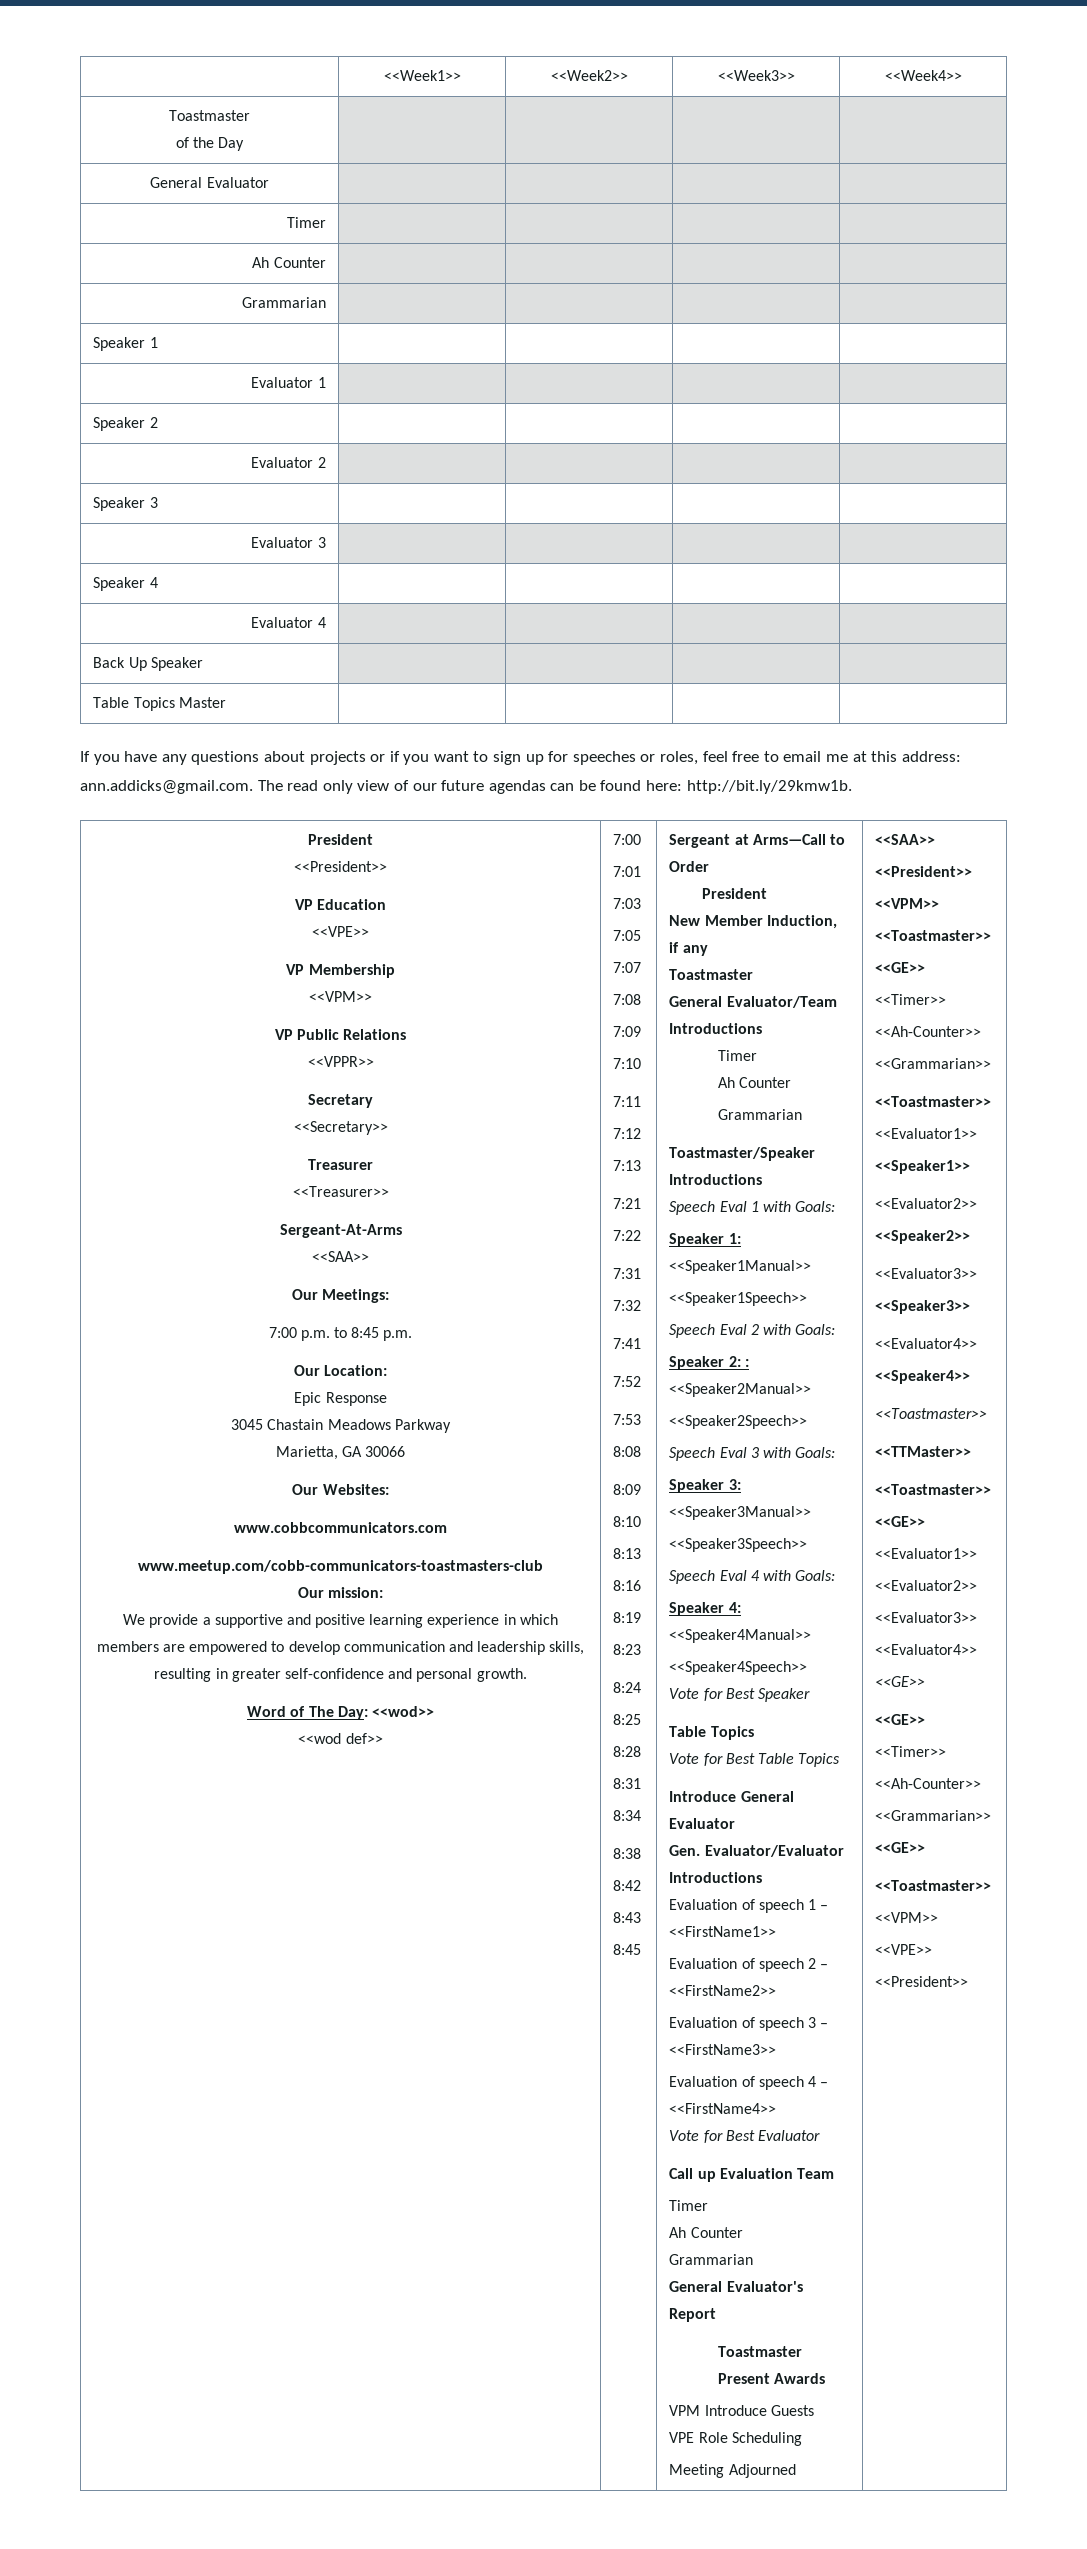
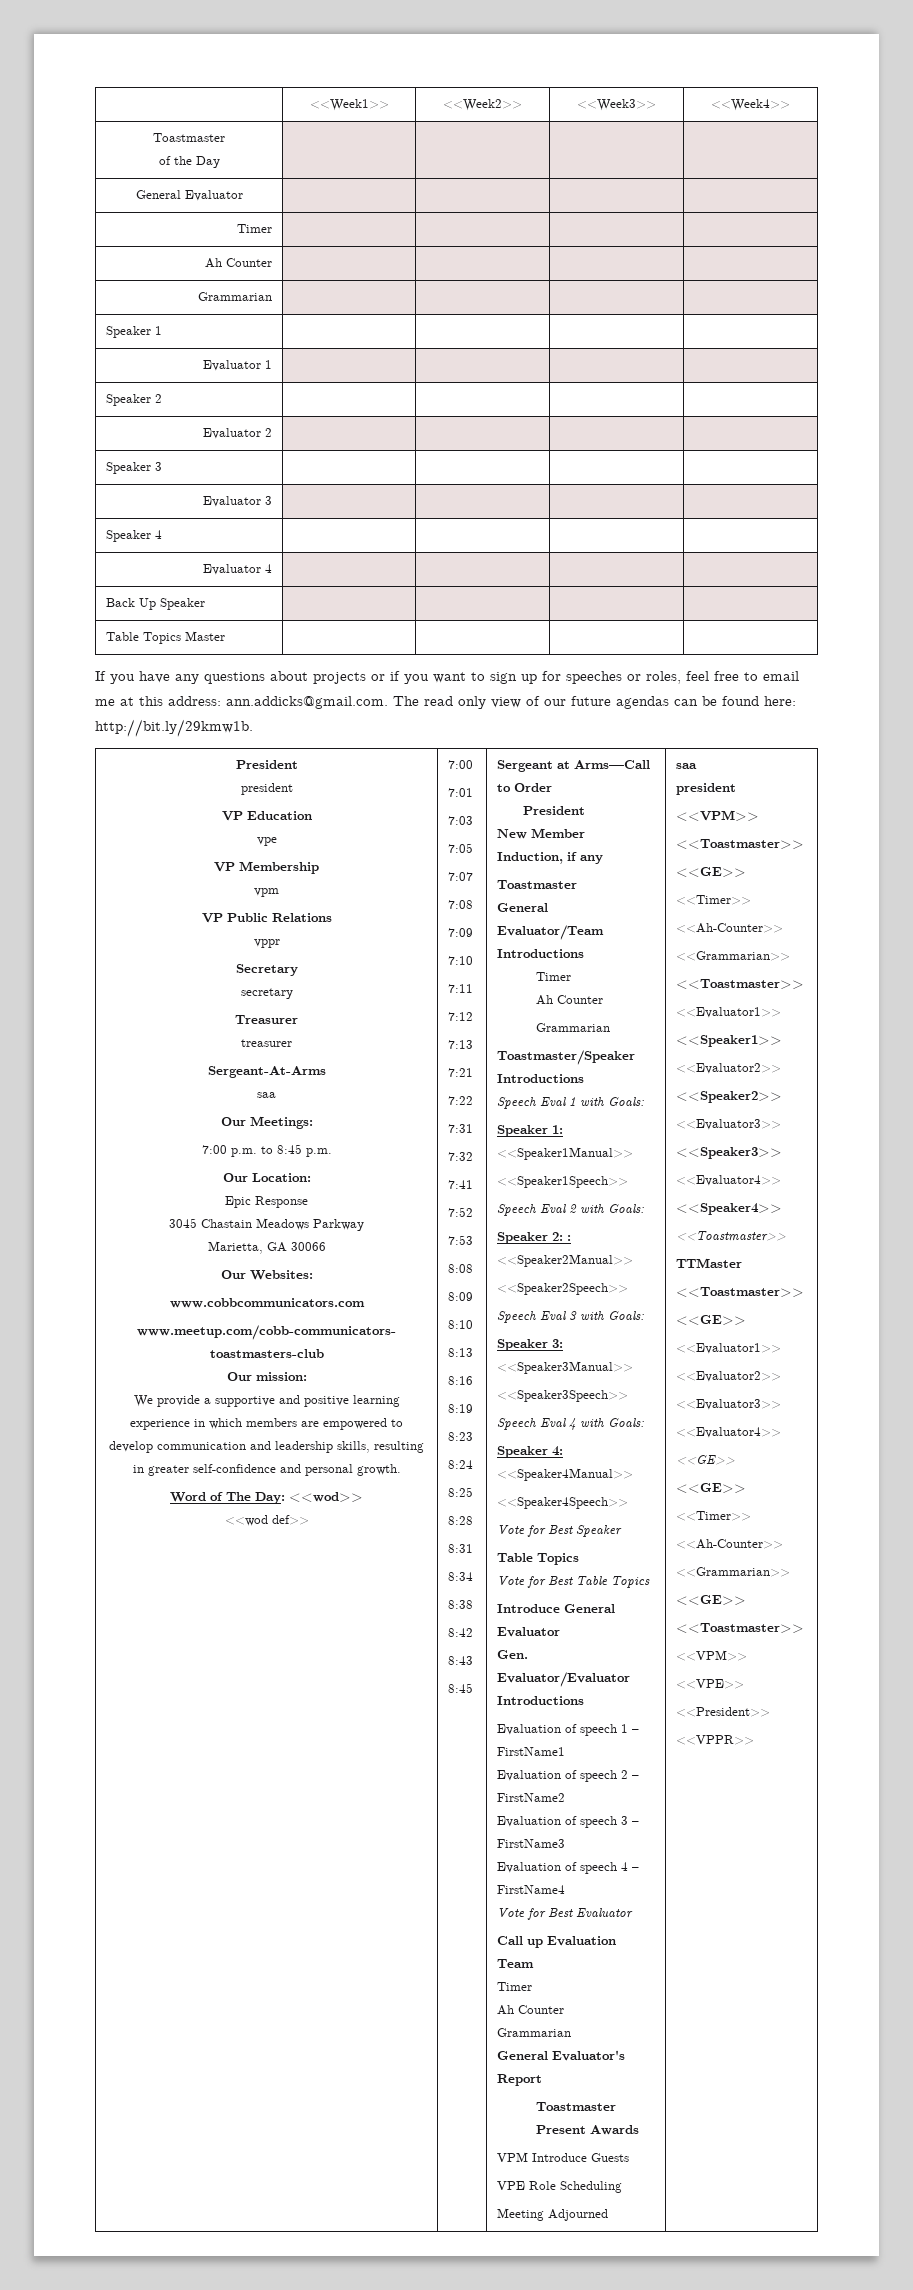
[294,861,387,872] <<President>> -> [240,783,293,795] president
[312,926,369,937] <<VPE>> -> [256,837,277,846] vpe
[309,991,372,1002] <<VPM>> -> [254,888,279,897] vpm
[307,1056,374,1067] <<VPPR>> -> [253,939,280,948] vppr
[293,1121,388,1135] <<Secretary>> -> [240,988,293,999] secretary
[292,1186,389,1197] <<Treasurer>> -> [241,1039,292,1047] treasurer
[312,1251,369,1262] <<SAA>> -> [257,1092,276,1098] saa
[669,1926,777,1937] <<FirstName1>> -> [497,1747,566,1756] FirstName1
[669,1985,777,1996] <<FirstName2>> -> [497,1793,566,1802] FirstName2
[669,2044,777,2055] <<FirstName3>> -> [497,1839,566,1848] FirstName3
[669,2103,777,2114] <<FirstName4>> -> [497,1885,566,1894] FirstName4
[875,834,936,845] [875,866,973,877] <<SAA>> // <<President>> -> [676,763,698,769] [676,783,737,795] saa // president
[875,1446,972,1457] <<TTMaster>> -> [676,1258,743,1268] TTMaster
(969, 1981) none -> [676,1735,755,1745] // <<VPPR>>

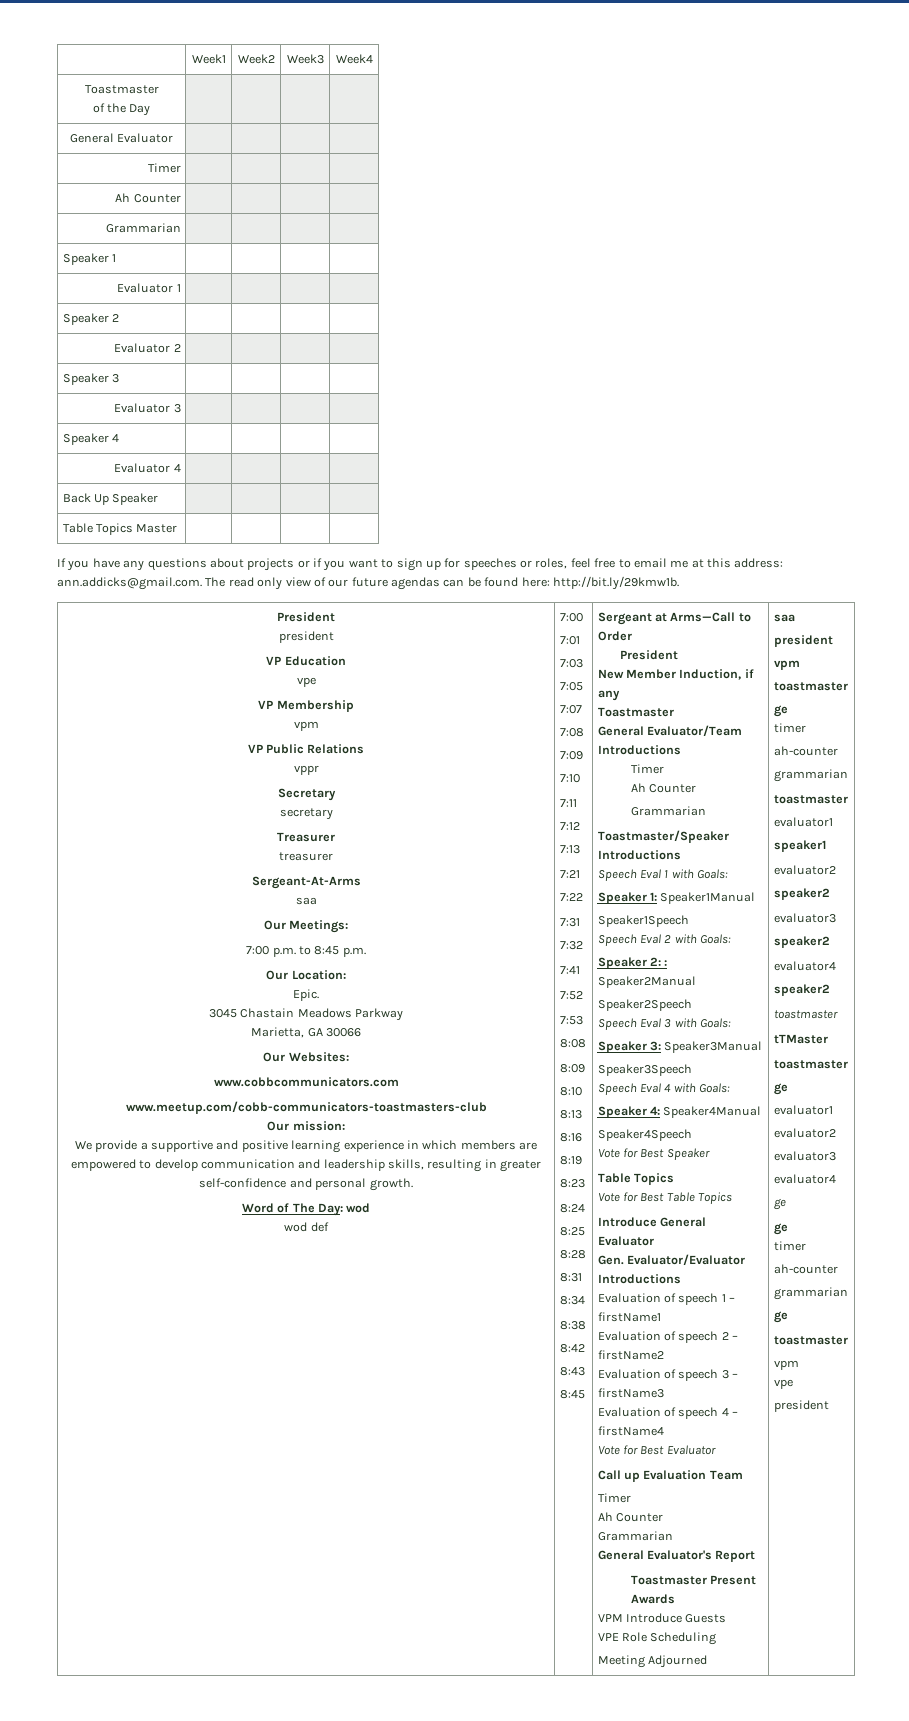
[309,99,389,111] [443,99,522,111] [577,99,656,111] [711,99,790,111] | <<Week1>> | <<Week2>> | <<Week3>> | <<Week4>> -> [191,54,226,64] [237,54,275,64] [286,54,324,64] [335,54,373,64] | Week1 | Week2 | Week3 | Week4
[225,1196,308,1208] Epic Response -> [293,989,319,1001] Epic.
[289,1492,363,1502] [224,1515,309,1526] <<wod>> // <<wod def>> -> [346,1203,371,1213] [284,1222,329,1232] wod // wod def
[497,1147,634,1160] [497,1176,629,1188] <<Speaker1Manual>> // <<Speaker1Speech>> -> [660,892,756,904] [597,915,689,927] Speaker1Manual // Speaker1Speech
[497,1254,634,1267] [497,1283,629,1295] <<Speaker2Manual>> // <<Speaker2Speech>> -> [597,976,696,988] [597,999,692,1011] Speaker2Manual // Speaker2Speech
[497,1361,634,1374] [497,1390,629,1402] <<Speaker3Manual>> // <<Speaker3Speech>> -> [664,1041,763,1053] [597,1064,692,1076] Speaker3Manual // Speaker3Speech
[497,1468,634,1481] [497,1497,629,1509] <<Speaker4Manual>> // <<Speaker4Speech>> -> [663,1106,762,1118] [597,1129,692,1141] Speaker4Manual // Speaker4Speech
[497,1747,566,1756] FirstName1 -> [597,1312,661,1322] firstName1
[497,1793,566,1802] FirstName2 -> [597,1350,664,1360] firstName2
[497,1839,566,1848] FirstName3 -> [597,1388,664,1398] firstName3
[497,1885,566,1894] FirstName4 -> [597,1426,664,1436] firstName4
[676,810,760,821] [676,839,805,849] [676,867,747,877] [676,895,752,905] [676,923,784,933] [676,951,791,961] [676,979,805,989] [676,1007,782,1018] [676,1035,783,1047] [676,1063,782,1074] [676,1091,783,1103] [676,1119,782,1130] [676,1147,783,1159] [676,1175,782,1186] [676,1203,783,1215] [676,1231,787,1241] [676,1258,743,1268] [676,1287,805,1297] [676,1315,747,1325] [676,1343,782,1354] [676,1371,782,1382] [676,1399,782,1410] [676,1427,782,1438] [676,1455,736,1465] [676,1483,747,1493] [676,1511,752,1521] [676,1539,784,1549] [676,1567,791,1577] [676,1595,747,1605] [676,1623,805,1633] [676,1650,748,1661] [676,1679,745,1689] [676,1707,771,1717] [676,1735,755,1745] <<VPM>> // <<Toastmaster>> // <<GE>> // <<Timer>> // <<Ah-Counter>> // <<Grammarian>> // <<Toastmaster>> // <<Evaluator1>> // <<Speaker1>> // <<Evaluator2>> // <<Speaker2>> // <<Evaluator3>> // <<Speaker3>> // <<Evaluator4>> // <<Speaker4>> // <<Toastmaster>> // TTMaster // <<Toastmaster>> // <<GE>> // <<Evaluator1>> // <<Evaluator2>> // <<Evaluator3>> // <<Evaluator4>> // <<GE>> // <<GE>> // <<Timer>> // <<Ah-Counter>> // <<Grammarian>> // <<GE>> // <<Toastmaster>> // <<VPM>> // <<VPE>> // <<President>> // <<VPPR>> -> [773,660,800,670] [773,682,848,691] [773,705,788,717] [773,723,806,733] [773,746,838,756] [773,769,848,782] [773,795,848,804] [773,817,833,827] [773,840,826,852] [773,865,836,875] [773,888,830,900] [773,913,836,923] [773,936,830,948] [773,961,836,971] [773,984,830,996] [773,1010,838,1019] [773,1034,828,1044] [773,1060,848,1069] [773,1083,788,1095] [773,1105,833,1115] [773,1128,836,1138] [773,1151,836,1161] [773,1174,836,1184] [773,1198,786,1210] [773,1223,788,1235] [773,1241,806,1251] [773,1264,838,1274] [773,1287,848,1300] [773,1311,788,1323] [773,1336,848,1345] [773,1360,799,1370] [773,1379,793,1389] [773,1400,829,1412] vpm // toastmaster // ge // timer // ah-counter // grammarian // toastmaster // evaluator1 // speaker1 // evaluator2 // speaker2 // evaluator3 // speaker2 // evaluator4 // speaker2 // toastmaster // tTMaster // toastmaster // ge // evaluator1 // evaluator2 // evaluator3 // evaluator4 // ge // ge // timer // ah-counter // grammarian // ge // toastmaster // vpm // vpe // president

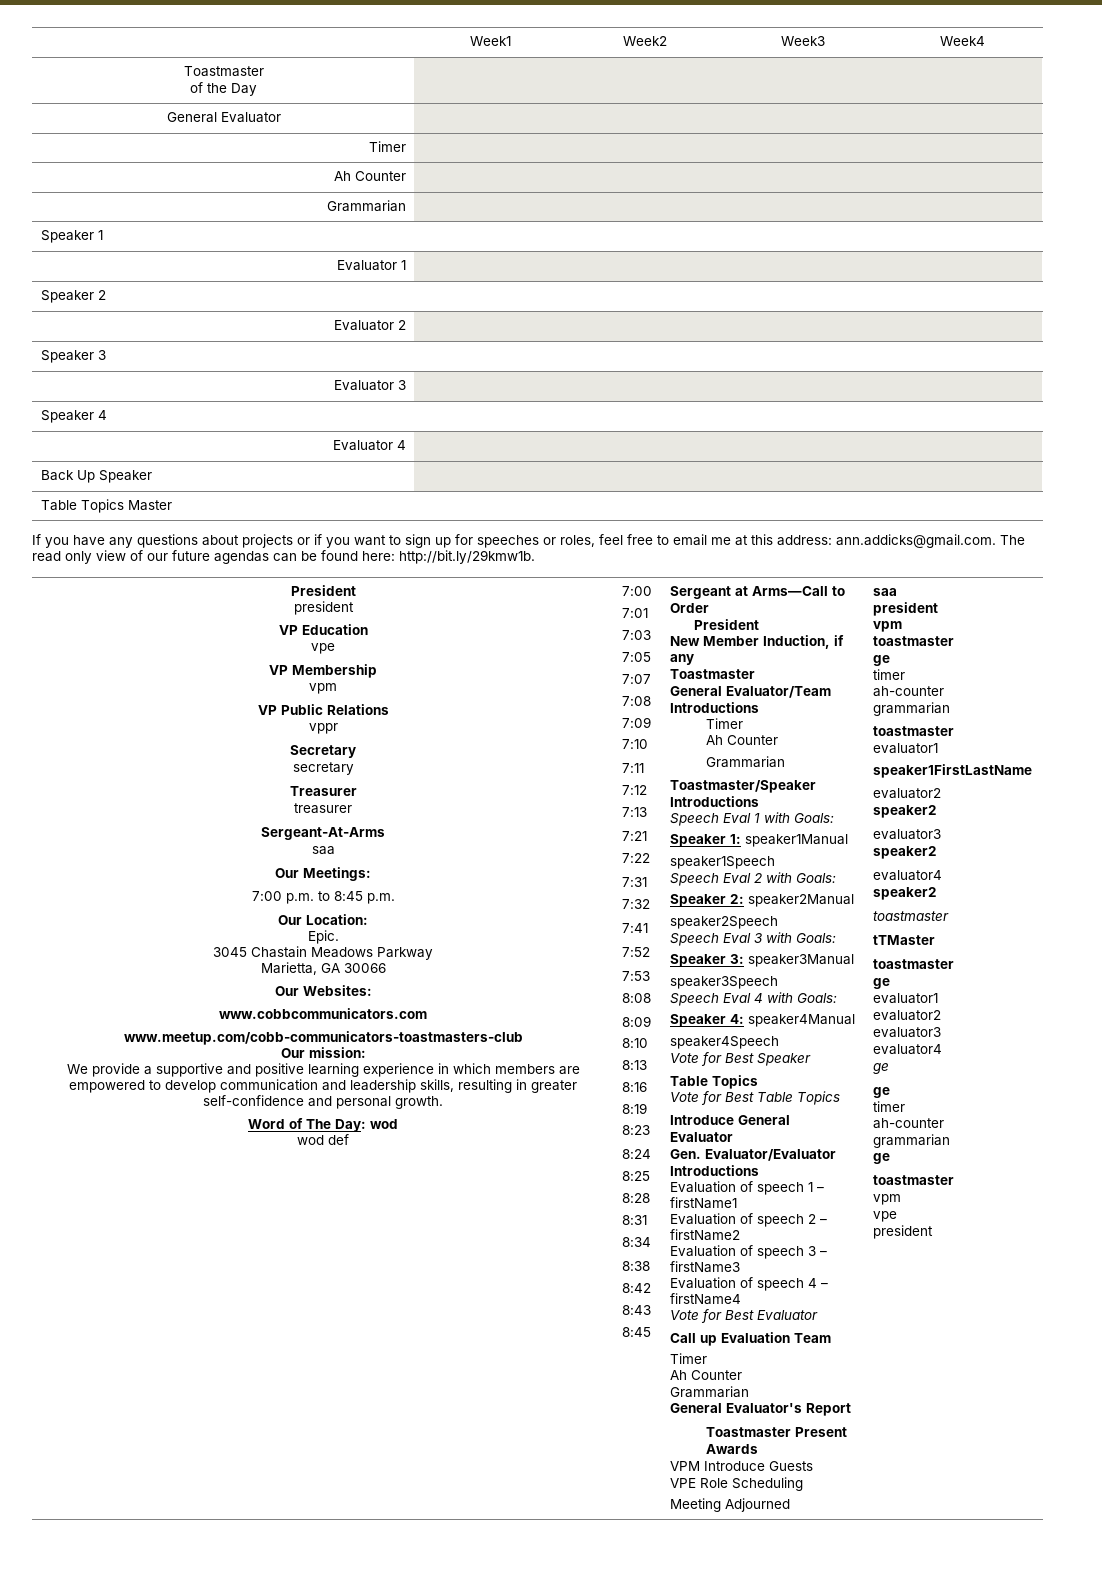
[660,892,756,904] [597,915,689,927] Speaker1Manual // Speaker1Speech -> [744,834,848,847] [669,856,775,869] speaker1Manual // speaker1Speech
[664,960,668,966] [597,976,696,988] [597,999,692,1011] : Speaker2Manual // Speaker2Speech -> [747,894,854,907] [669,916,778,929] speaker2Manual // speaker2Speech
[664,1041,763,1053] [597,1064,692,1076] Speaker3Manual // Speaker3Speech -> [747,954,854,967] [669,976,778,989] speaker3Manual // speaker3Speech
[663,1106,762,1118] [597,1129,692,1141] Speaker4Manual // Speaker4Speech -> [747,1014,855,1027] [669,1036,779,1049] speaker4Manual // speaker4Speech
[773,840,826,852] speaker1 -> [872,764,1032,778] speaker1FirstLastName

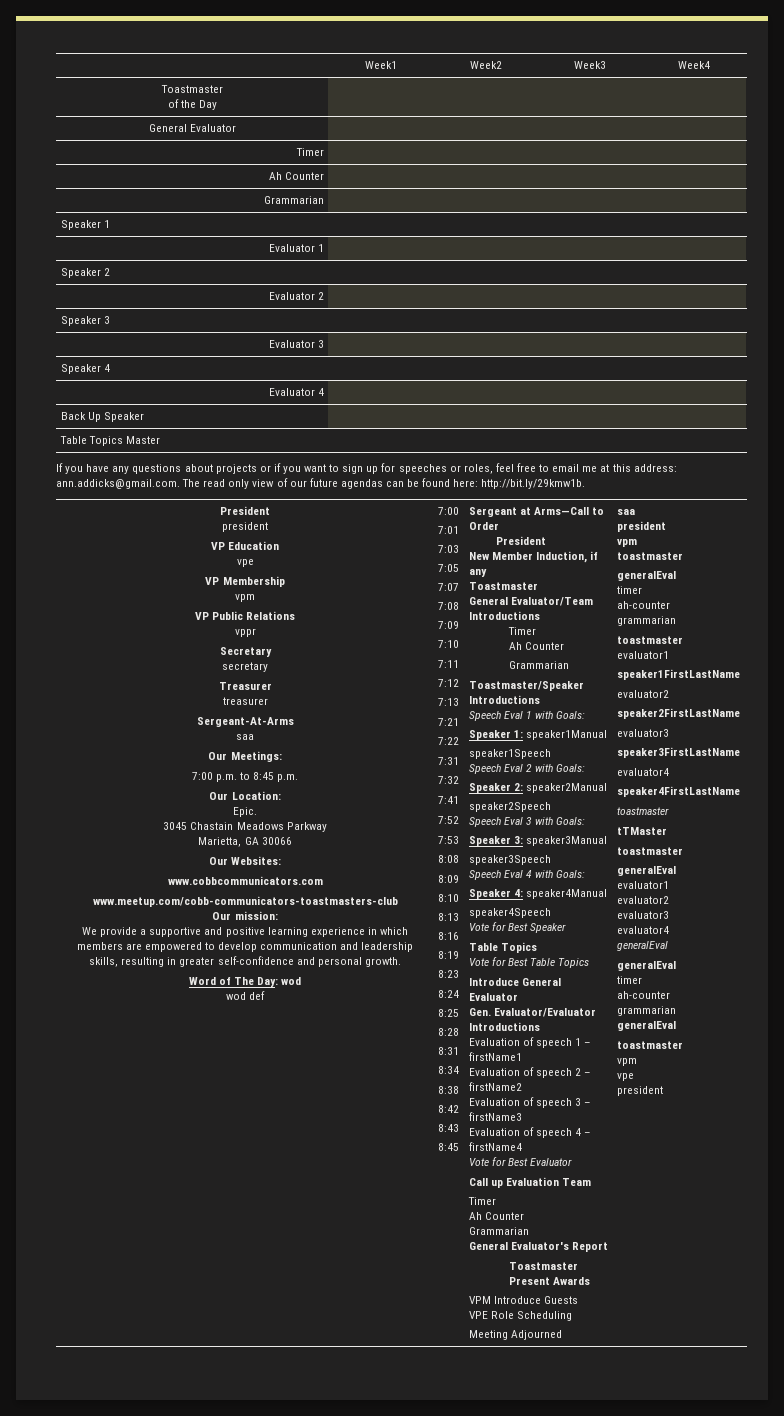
[872,655,890,666] ge -> [616,571,676,581] generalEval
[872,805,937,818] [872,829,941,840] [872,846,937,859] [872,870,942,881] [872,887,937,900] speaker2 // evaluator3 // speaker2 // evaluator4 // speaker2 -> [616,708,740,719] [616,729,669,737] [616,747,740,758] [616,768,669,776] [616,786,740,797] speaker2FirstLastName // evaluator3 // speaker3FirstLastName // evaluator4 // speaker4FirstLastName
[872,978,890,989] ge -> [616,866,676,876] generalEval
[872,1063,889,1074] [872,1087,890,1098] [872,1101,905,1112] [872,1118,944,1129] [872,1134,950,1148] [872,1153,890,1164] ge // ge // timer // ah-counter // grammarian // ge -> [616,941,668,951] [616,961,676,971] [616,976,642,984] [616,991,670,999] [616,1006,676,1016] [616,1021,676,1031] generalEval // generalEval // timer // ah-counter // grammarian // generalEval

